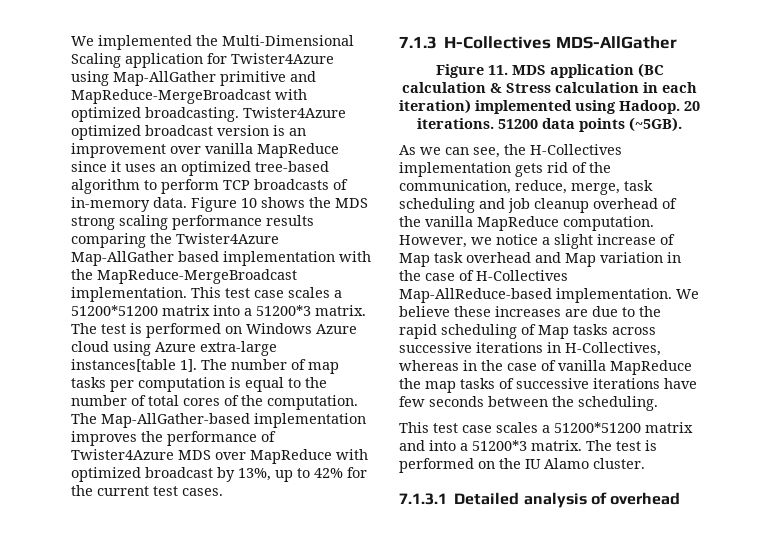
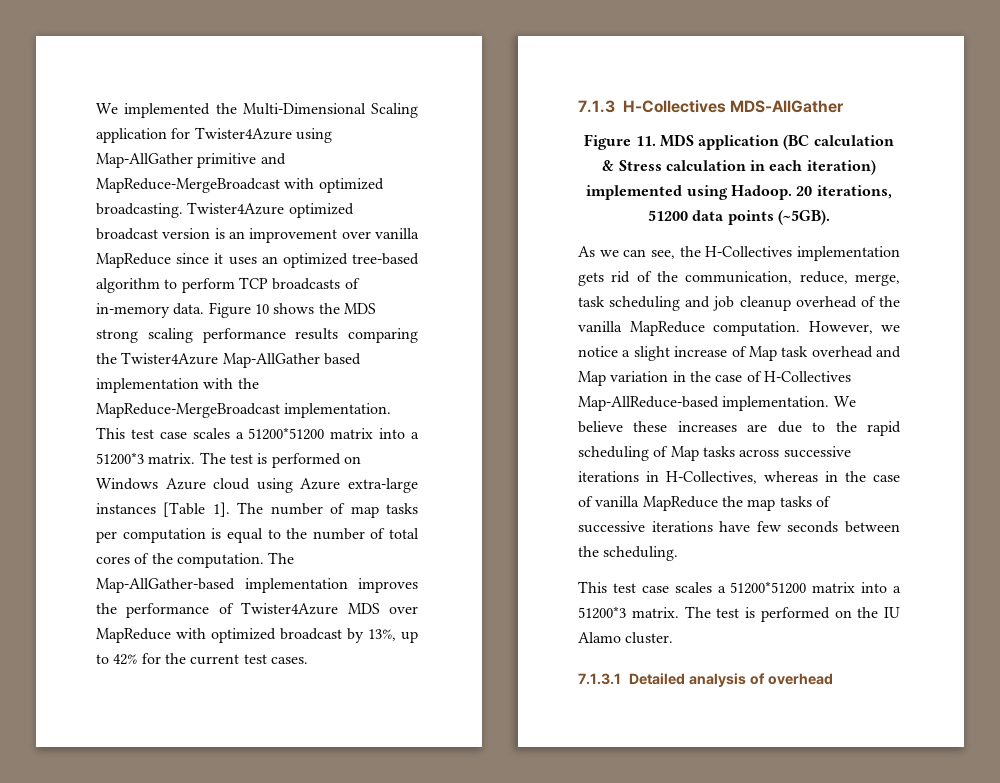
[71,359,176,372] instances[table -> [96,502,206,517] instances [Table
[417,118,494,129] iterations. -> [816,185,892,199] iterations,
[399,440,425,451] and -> (856, 587) none

